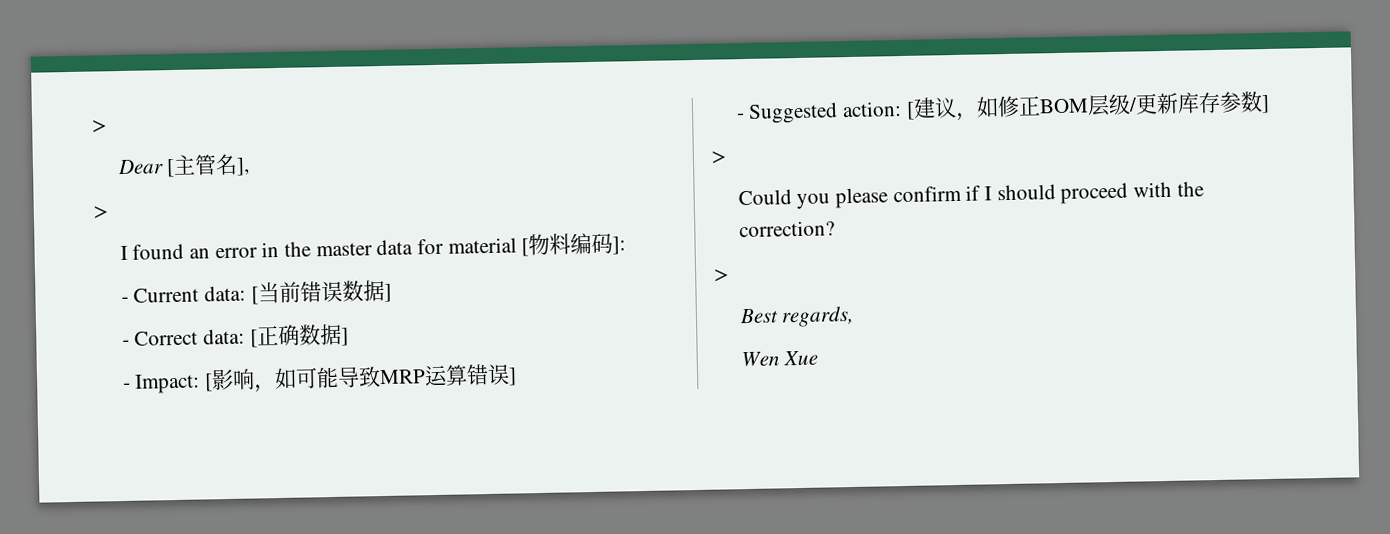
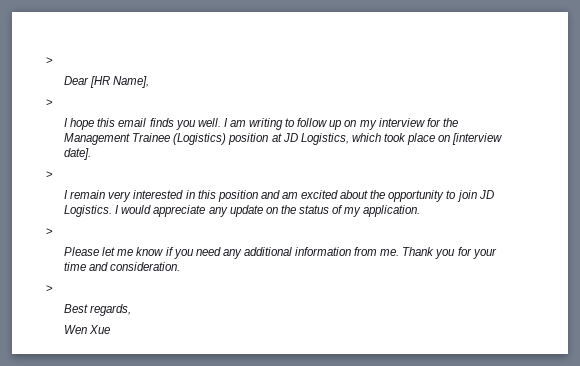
[166,153,251,178] [93,205,108,219] [119,232,627,261] [120,279,392,305] [121,323,349,348] [122,363,517,394] [736,91,1270,124] [711,150,727,164] [737,181,1204,210] [738,220,835,238] [主管名], // > // I found an error in the master data for material [物料编码]: // - Current data: [当前错误数据] // - Correct data: [正确数据] // - Impact: [影响，如可能导致MRP运算错误] // - Suggested action: [建议，如修正BOM层级/更新库存参数] // > // Could you please confirm if I should proceed with the correction? -> [90,76,150,88] [46,99,53,106] [64,118,458,130] [64,133,503,145] [64,148,92,160] [46,171,53,178] [64,190,494,202] [64,205,421,217] [46,228,53,235] [64,247,497,259] [64,262,181,271] [HR Name], // > // I hope this email finds you well. I am writing to follow up on my interview for the Management Trainee (Logistics) position at JD Logistics, which took place on [interview date]. // > // I remain very interested in this position and am excited about the opportunity to join JD Logistics. I would appreciate any update on the status of my application. // > // Please let me know if you need any additional information from me. Thank you for your time and consideration.

